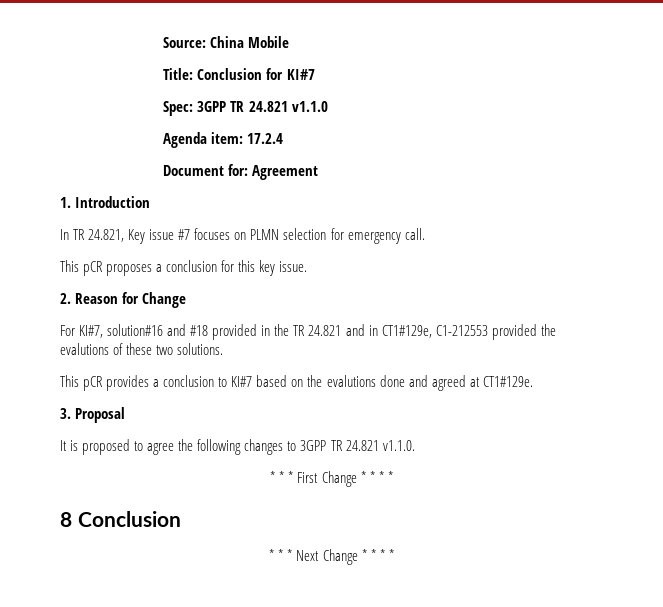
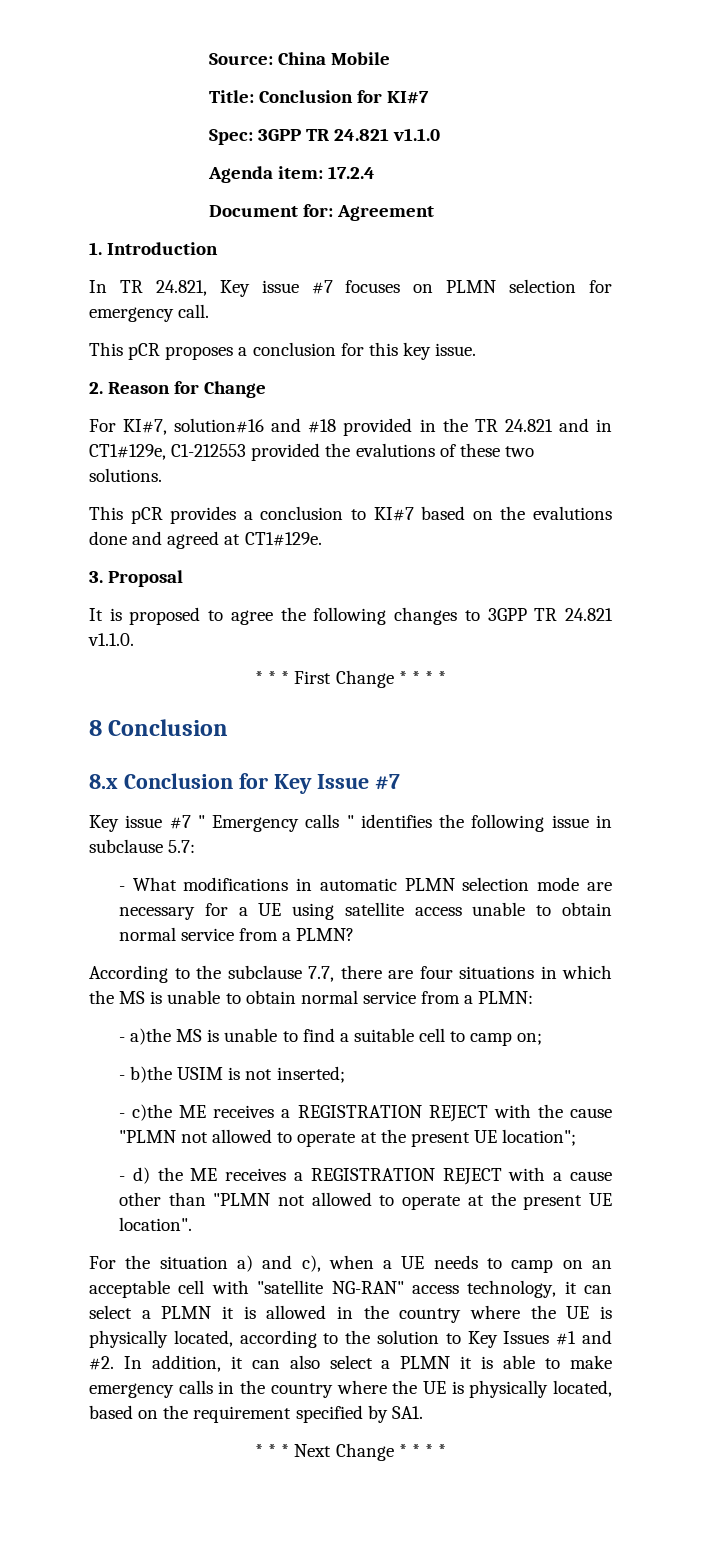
(181, 519) none -> [89,773,400,794] [89,814,612,832] [89,839,196,853] [118,877,612,891] [118,902,612,920] [118,927,355,941] [89,965,612,983] [89,990,534,1004] [118,1028,543,1046] [118,1066,345,1083] [118,1104,612,1122] [118,1129,577,1147] [118,1167,613,1185] [118,1192,612,1210] [118,1217,192,1231] [89,1255,613,1273] [89,1280,612,1298] [89,1305,613,1323] [89,1330,613,1348] [89,1355,612,1372] [89,1380,612,1398] [89,1405,423,1423] // 8.x Conclusion for Key Issue #7 // Key issue #7 " Emergency calls " identifies the following issue in subclause 5.7: // - What modifications in automatic PLMN selection mode are necessary for a UE using satellite access unable to obtain normal service from a PLMN? // According to the subclause 7.7, there are four situations in which the MS is unable to obtain normal service from a PLMN: // - a)the MS is unable to find a suitable cell to camp on; // - b)the USIM is not inserted; // - c)the ME receives a REGISTRATION REJECT with the cause "PLMN not allowed to operate at the present UE location"; // - d) the ME receives a REGISTRATION REJECT with a cause other than "PLMN not allowed to operate at the present UE location". // For the situation a) and c), when a UE needs to camp on an acceptable cell with "satellite NG-RAN" access technology, it can select a PLMN it is allowed in the country where the UE is physically located, according to the solution to Key Issues #1 and #2. In addition, it can also select a PLMN it is able to make emergency calls in the country where the UE is physically located, based on the requirement specified by SA1.

